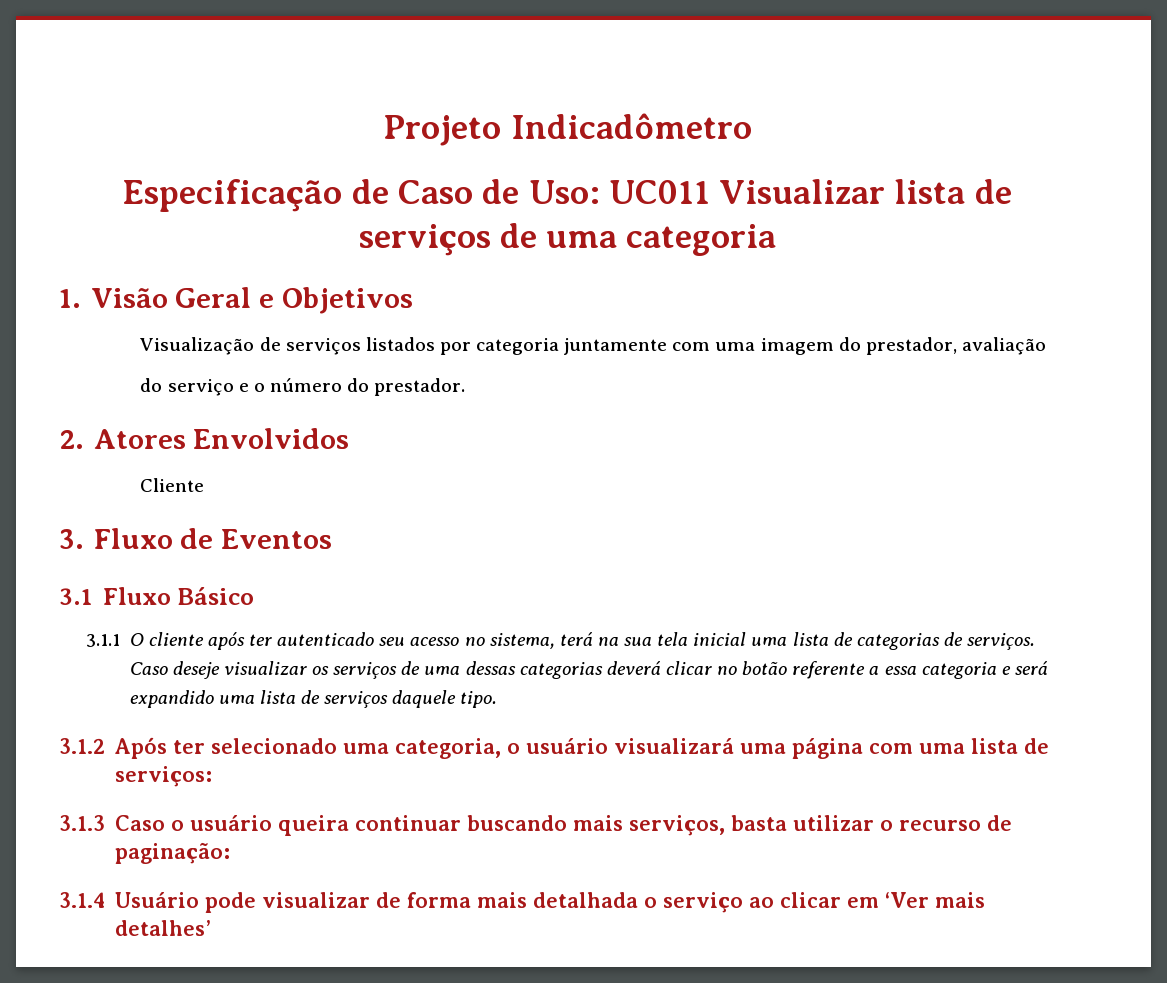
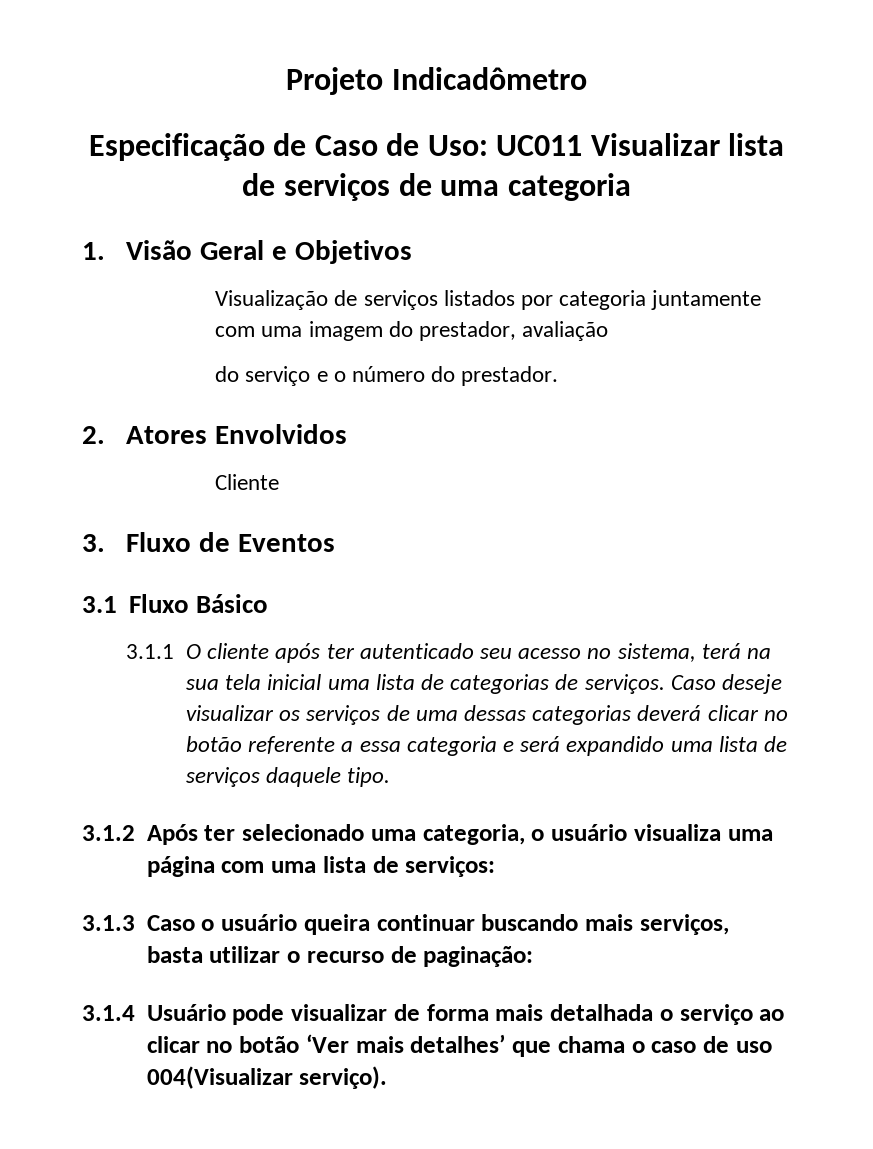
[613,738,734,754] visualizará -> [633,824,721,841] visualiza
[846,897,879,908] em -> [206,1036,299,1053] no botão
(211, 928) none -> [512,1036,772,1057] [146,1066,388,1089] que chama o caso de uso 004(Visualizar serviço).

